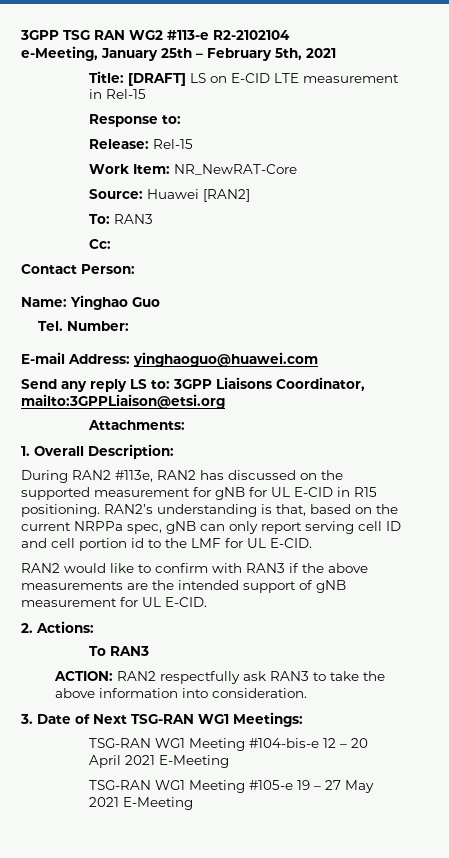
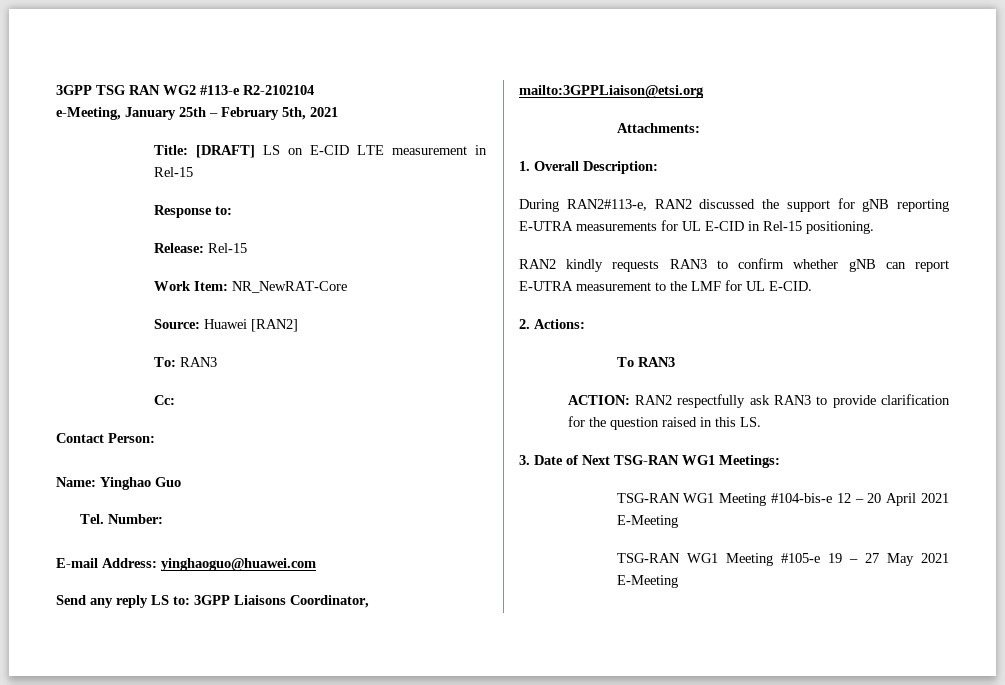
[72,470,343,482] [21,487,245,500] RAN2 #113e, RAN2 has discussed on the supported measurement for gNB -> [566,198,949,212] [519,221,657,231] RAN2#113-e, RAN2 discussed the support for gNB reporting E-UTRA measurements
[354,487,377,497] R15 -> [763,221,802,231] Rel-15
[104,504,398,517] [21,521,401,534] [21,538,144,551] RAN2’s understanding is that, based on the current NRPPa spec, gNB can only report serving cell ID and cell portion id -> [519,258,949,272] [519,281,651,291] // RAN2 kindly requests RAN3 to confirm whether gNB can report E-UTRA measurement
[21,563,368,573] [21,580,346,593] [21,597,207,607] // RAN2 would like to confirm with RAN3 if the above measurements are the intended support of gNB measurement for UL E-CID. -> (812, 286) none
[329,671,385,681] [54,688,307,698] take the above information into consideration. -> [832,394,950,408] [567,416,761,430] provide clarification for the question raised in this LS.

